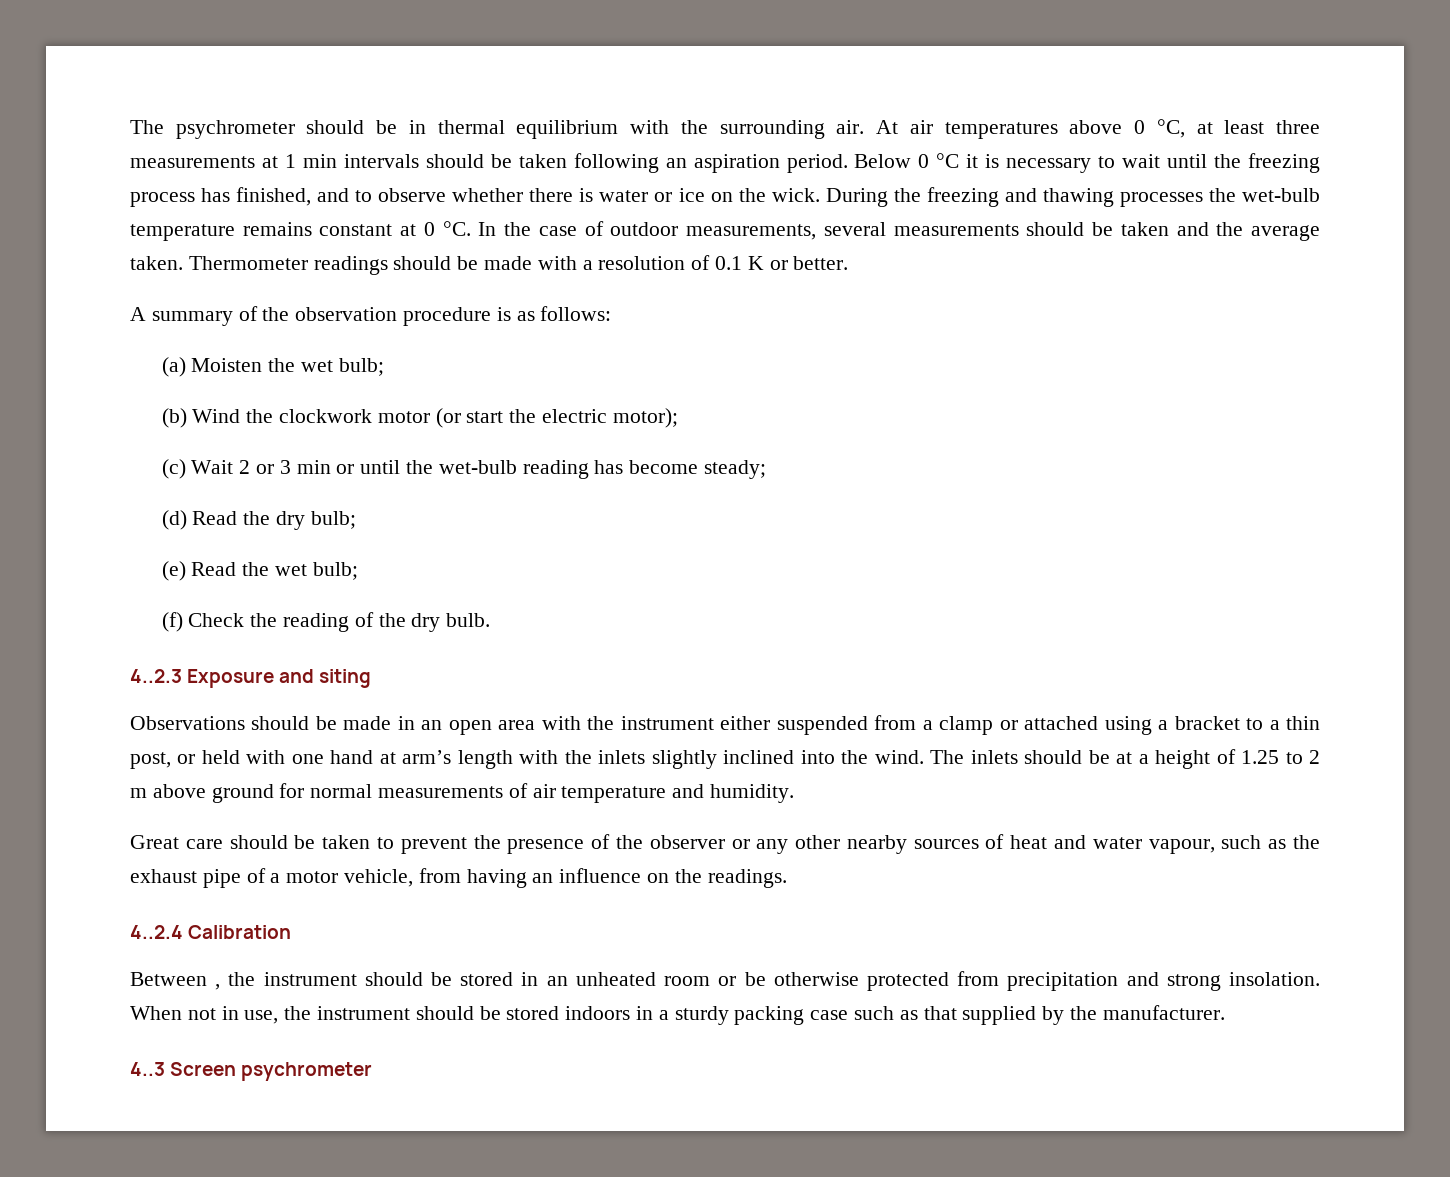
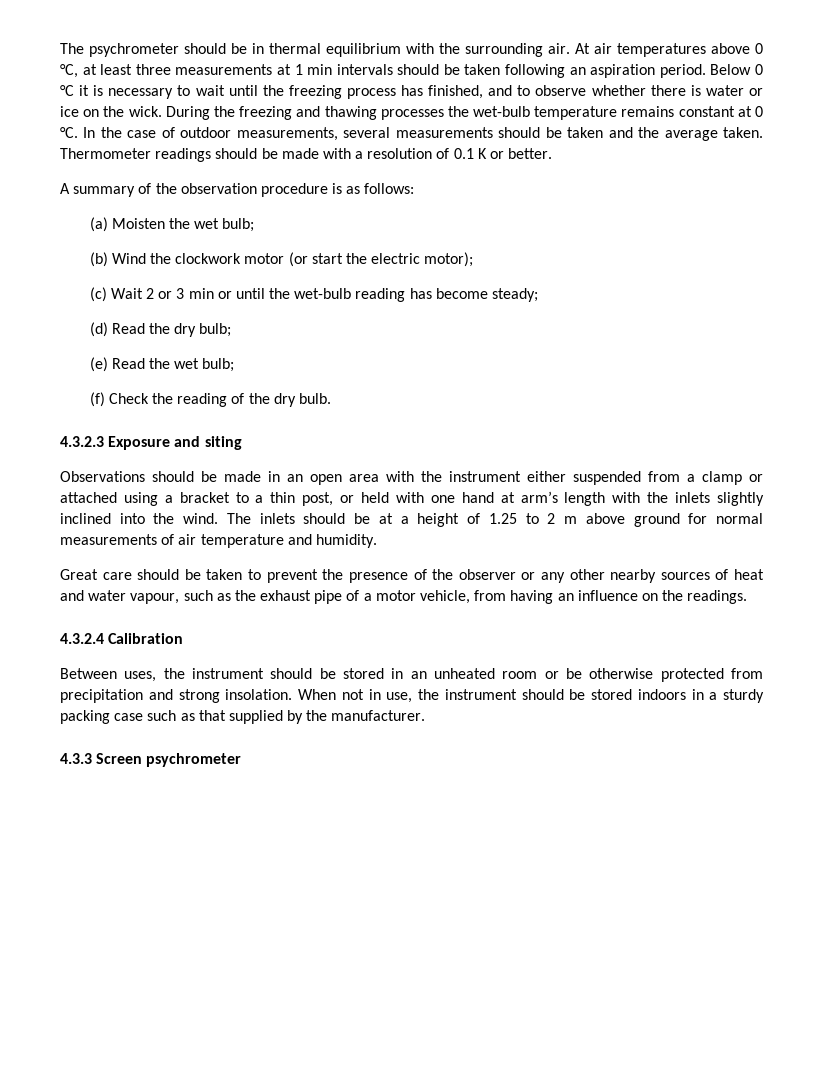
[130,669,182,683] 4..2.3 -> [60,436,104,447] 4.3.2.3
[130,925,183,939] 4..2.4 -> [60,633,104,644] 4.3.2.4
[215,984,221,990] , -> [124,671,157,682] uses,
[130,1062,165,1076] 4..3 -> [60,753,92,764] 4.3.3

